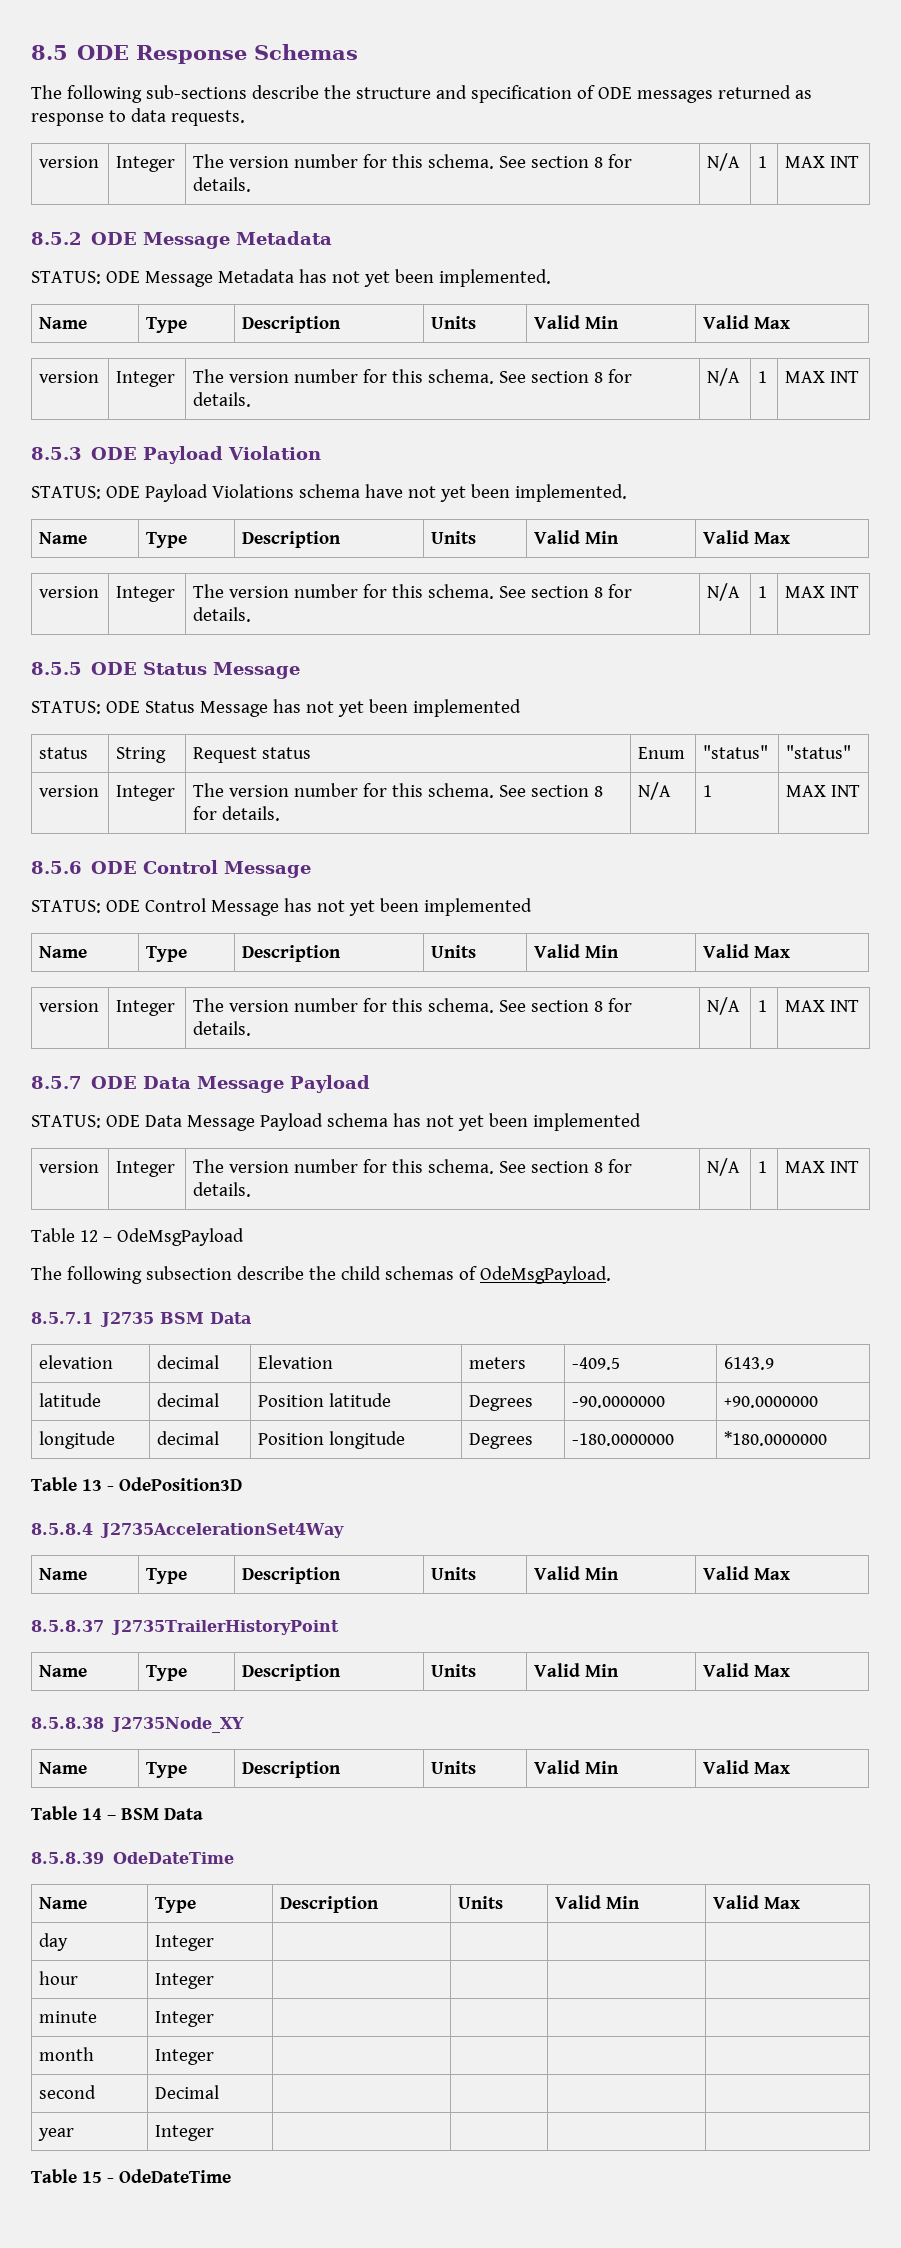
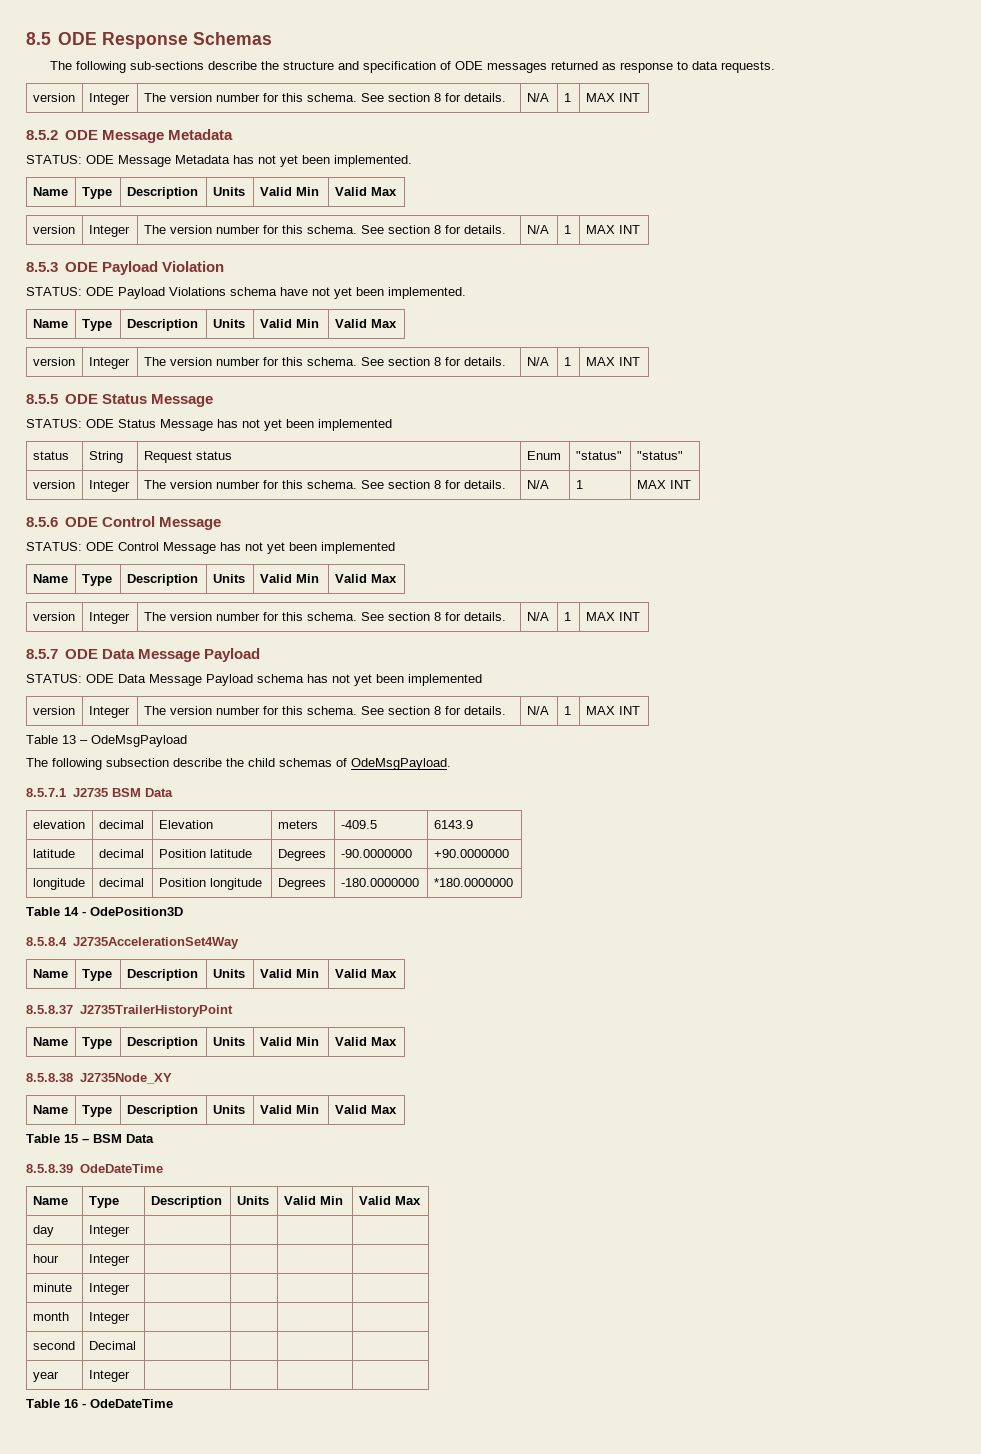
[79,1230,98,1242] 12 -> [62,735,76,744] 13
[81,1479,102,1491] 13 -> [64,907,79,916] 14
[81,1808,102,1820] 14 -> [64,1134,78,1143] 15
[81,2171,102,2183] 15 -> [64,1399,78,1408] 16

